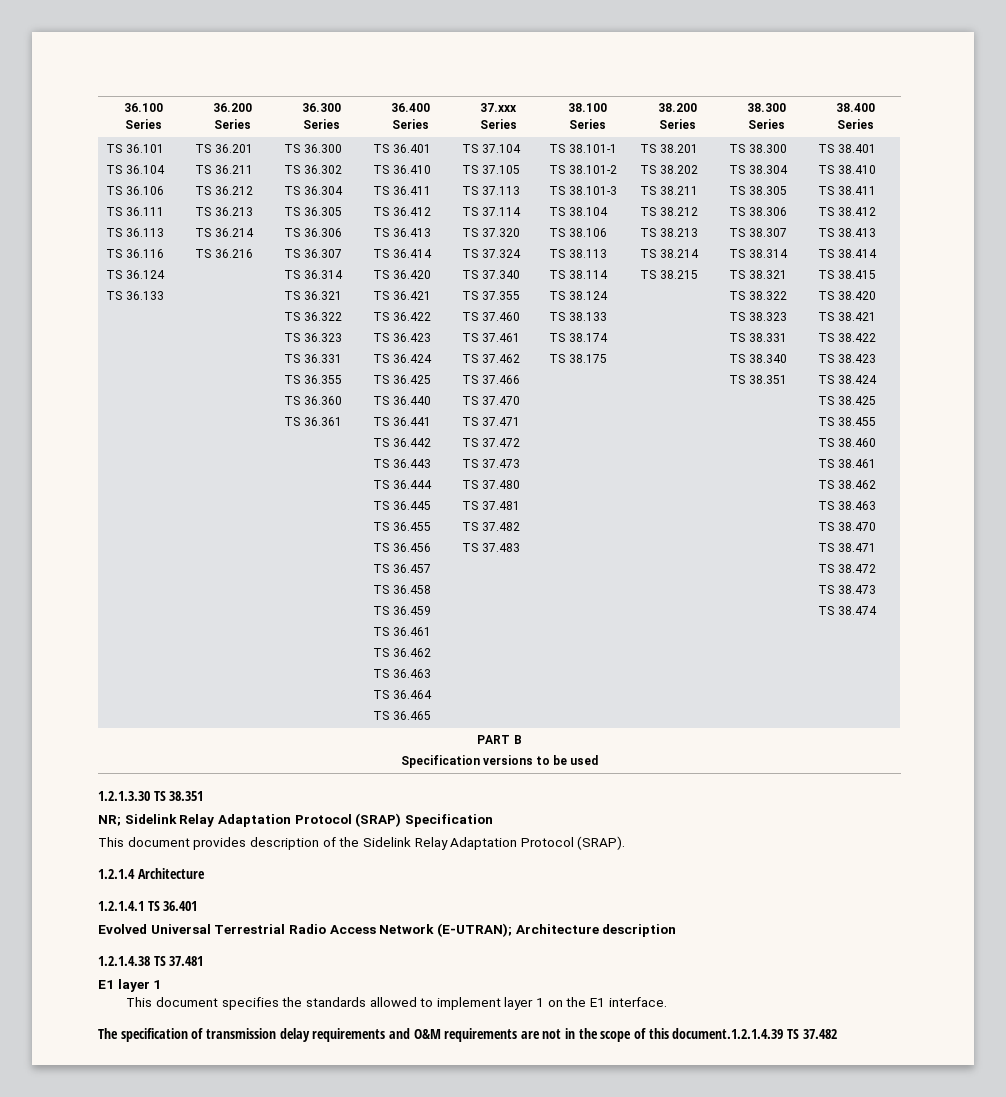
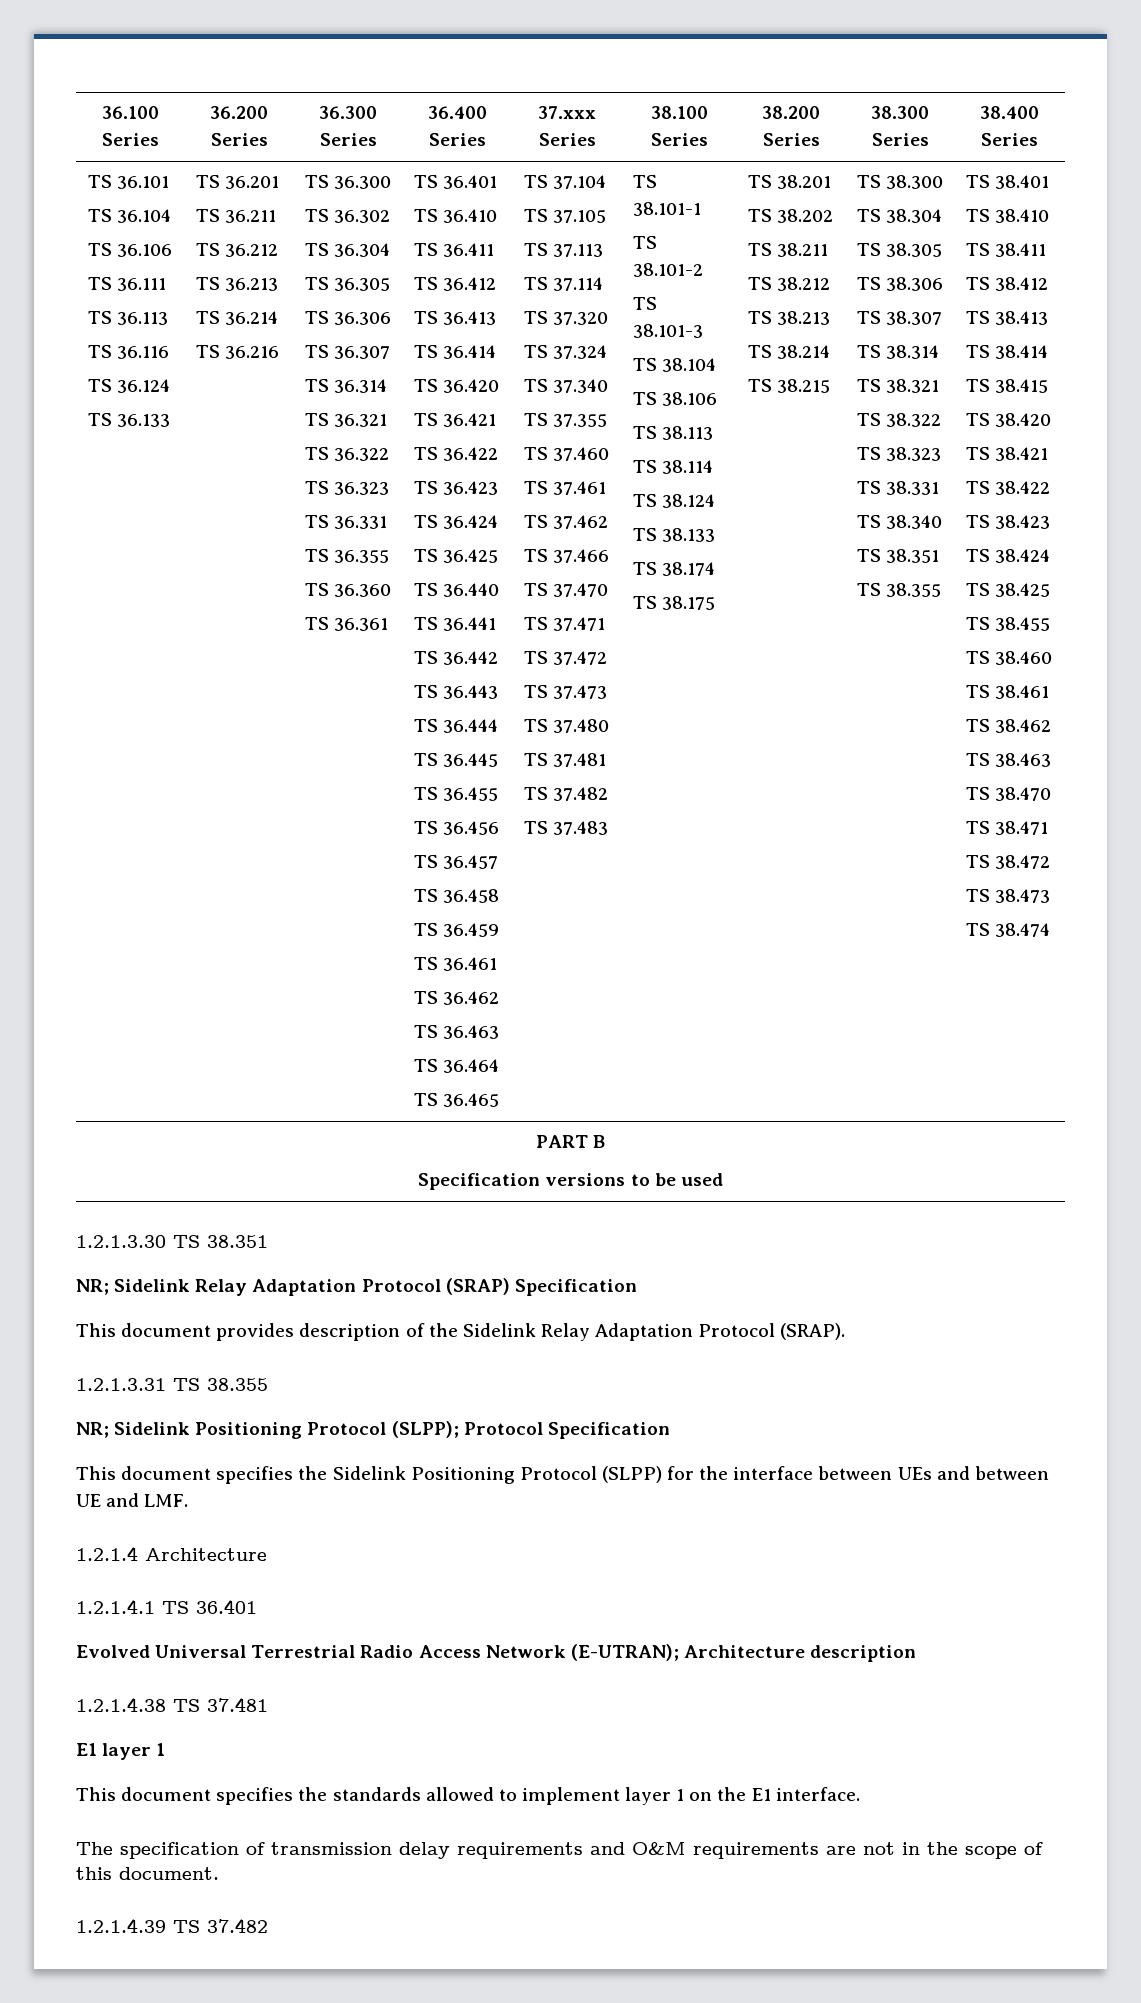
(787, 379) none -> [856,583,941,597] // TS 38.355
(626, 843) none -> [76,1378,268,1391] [76,1421,670,1439] [76,1466,1049,1484] [76,1493,189,1507] // 1.2.1.3.31 TS 38.355 // NR; Sidelink Positioning Protocol (SLPP); Protocol Specification // This document specifies the Sidelink Positioning Protocol (SLPP) for the interface between UEs and between UE and LMF.
[672,1028,784,1039] document.1.2.1.4.39 -> [119,1867,219,1880] [76,1918,166,1933] document. // 1.2.1.4.39

